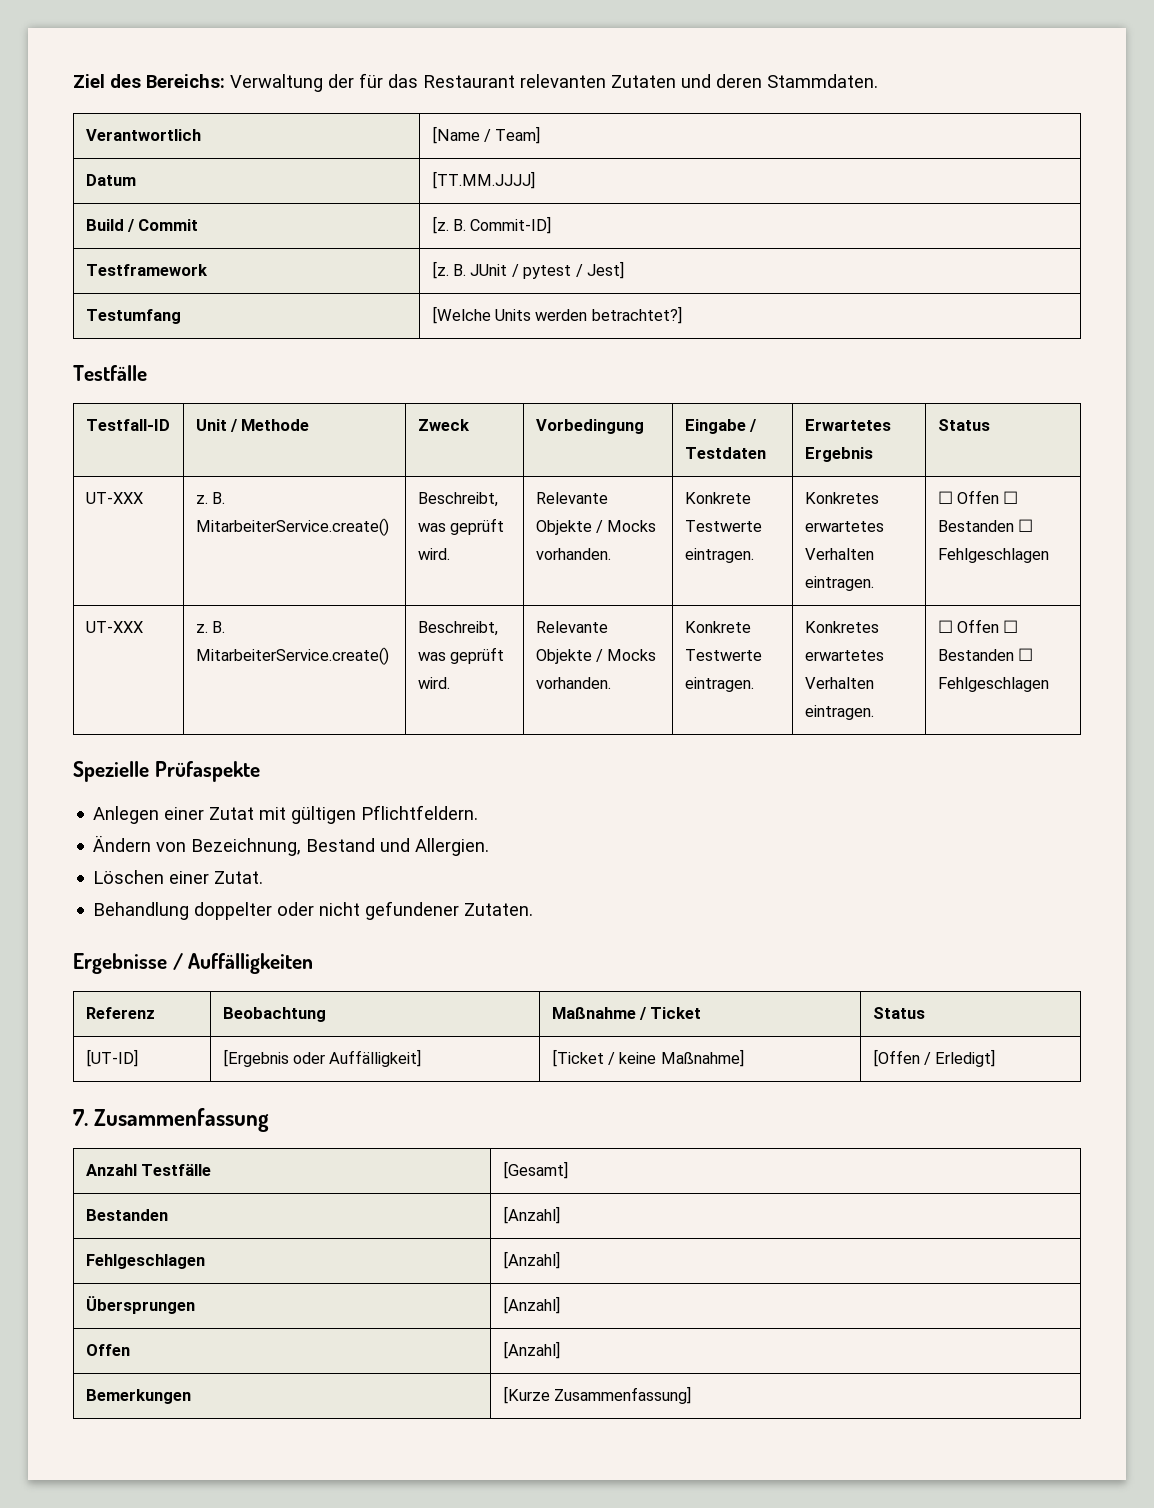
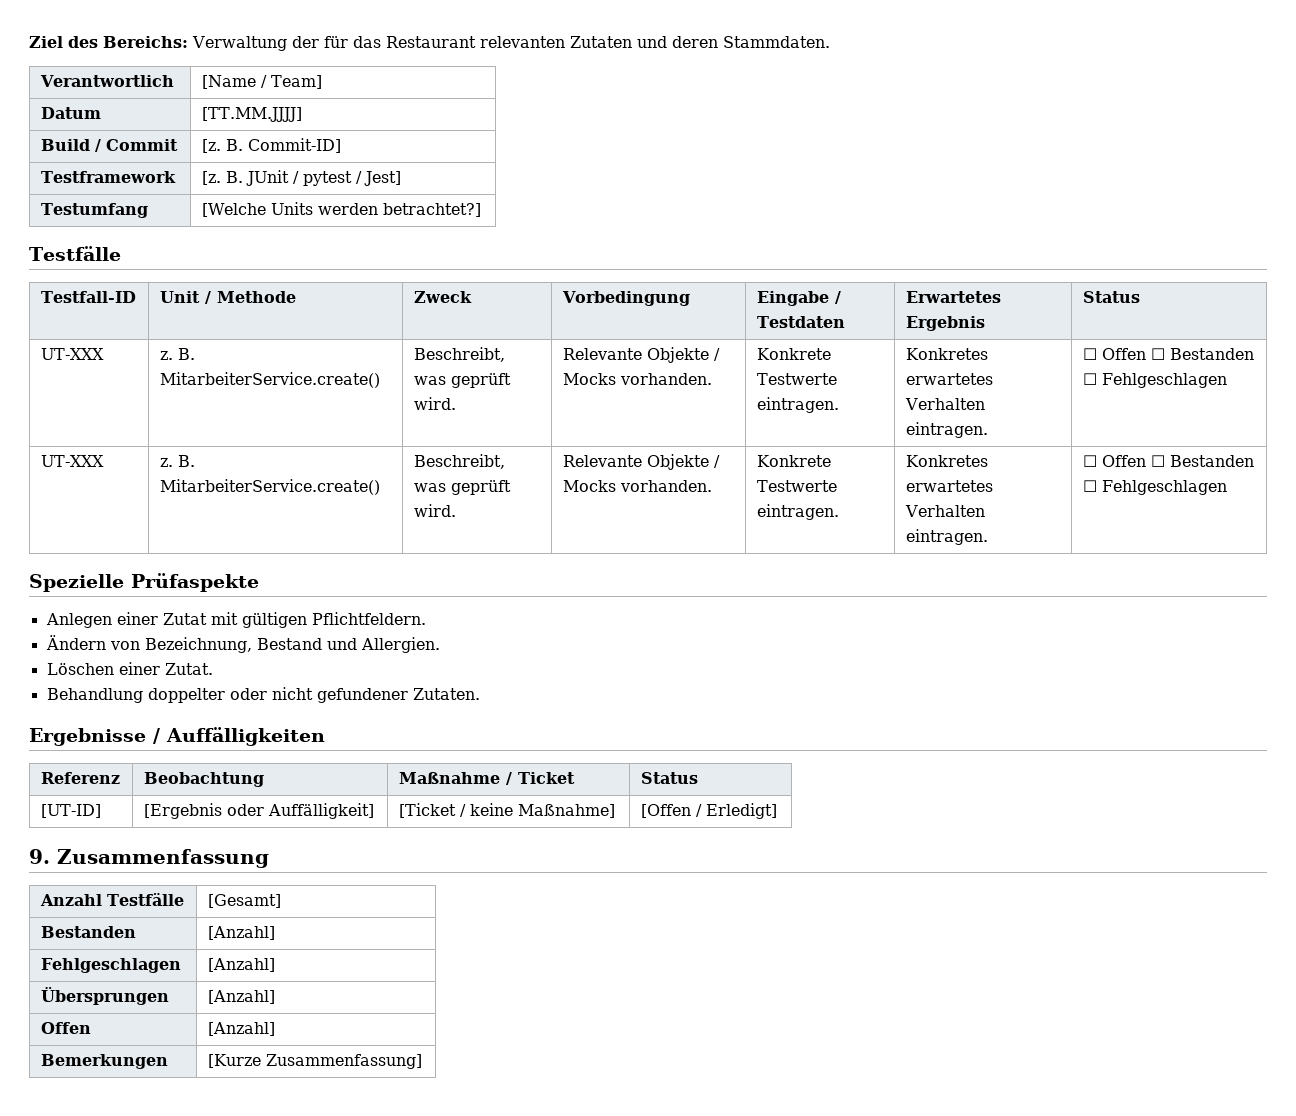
[73,1109,88,1126] 7. -> [29,849,50,864] 9.

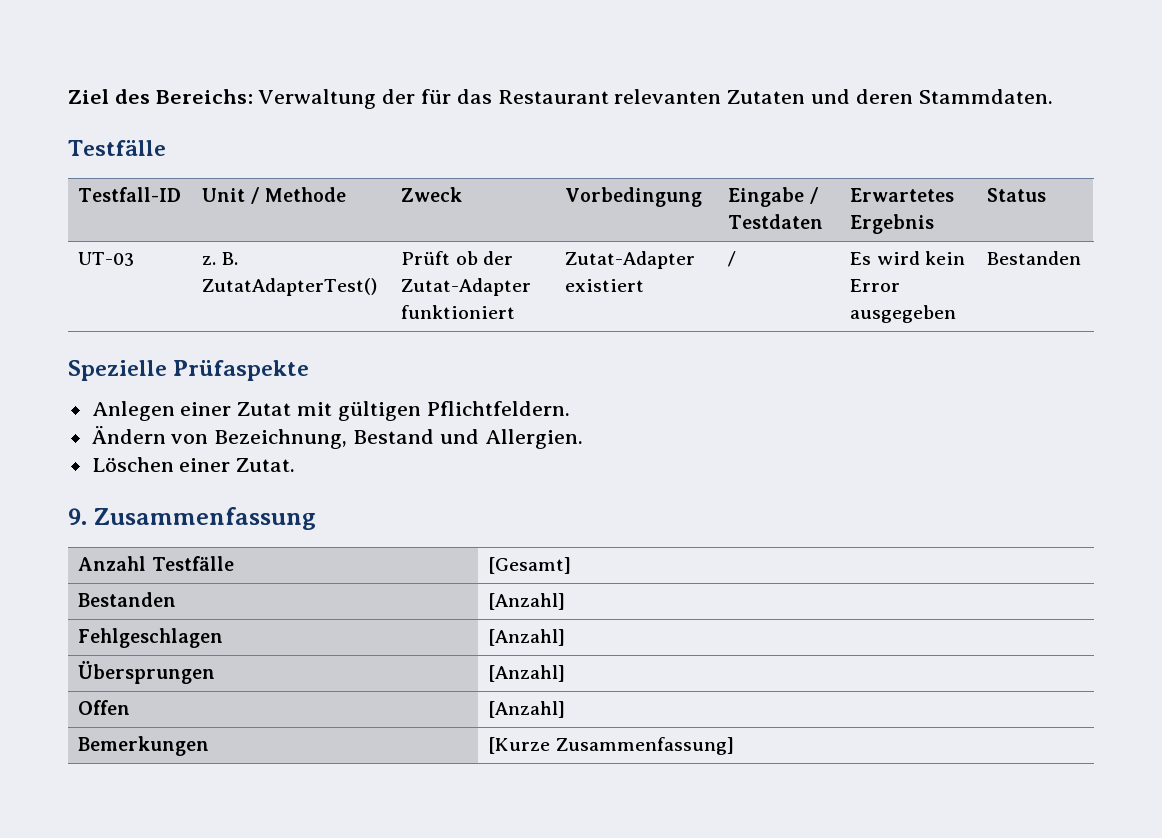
[39,75,174,87] [201,75,322,89] [40,107,101,119] [201,107,302,122] [40,139,178,152] [201,138,341,153] [40,171,176,183] [201,170,401,186] [40,203,148,218] [201,202,481,217] // Verantwortlich | [Name / Team] // Datum | [TT.MM.JJJJ] // Build / Commit | [z. B. Commit-ID] // Testframework | [z. B. JUnit / pytest / Jest] // Testumfang | [Welche Units werden betrachtet?] -> (1053, 96) none
[40,348,104,360] [159,348,195,360] [159,372,380,388] [413,347,505,362] [413,373,511,388] [413,397,456,410] [562,347,720,363] [562,373,712,385] [756,348,831,360] [756,373,837,385] [756,397,839,413] [905,348,988,360] [905,373,993,385] [904,398,985,410] [905,422,988,438] [1082,348,1254,360] [1082,373,1227,388] [40,455,104,467] [159,455,195,467] [159,479,380,495] [413,454,505,469] [413,480,511,495] [413,504,456,517] [562,454,720,470] [562,480,712,492] [756,455,831,467] [756,480,837,492] [756,504,839,520] [905,455,988,467] [905,480,993,492] [904,505,985,517] [905,529,988,545] [1082,455,1254,467] [1082,480,1227,495] UT-XXX | z. B. MitarbeiterService.create() | Beschreibt, was geprüft wird. | Relevante Objekte / Mocks vorhanden. | Konkrete Testwerte eintragen. | Konkretes erwartetes Verhalten eintragen. | ☐ Offen ☐ Bestanden ☐ Fehlgeschlagen // UT-XXX | z. B. MitarbeiterService.create() | Beschreibt, was geprüft wird. | Relevante Objekte / Mocks vorhanden. | Konkrete Testwerte eintragen. | Konkretes erwartetes Verhalten eintragen. | ☐ Offen ☐ Bestanden ☐ Fehlgeschlagen -> [78,252,135,266] [202,252,238,265] [202,278,378,296] [401,251,513,265] [401,278,532,296] [401,305,516,319] [565,251,696,269] [565,279,645,292] [728,251,737,267] [850,251,965,265] [850,279,901,292] [850,305,957,323] [987,251,1082,265] UT-03 | z. B. ZutatAdapterTest() | Prüft ob der Zutat-Adapter funktioniert | Zutat-Adapter existiert | / | Es wird kein Error ausgegeben | Bestanden
[46,687,480,703] [29,727,325,746] [40,772,120,784] [143,772,264,787] [398,772,575,785] [640,772,698,784] [40,804,101,818] [143,803,374,819] [398,803,615,818] [640,803,777,819] // Behandlung doppelter oder nicht gefundener Zutaten. // Ergebnisse / Auffälligkeiten // Referenz | Beobachtung | Maßnahme / Ticket | Status // [UT-ID] | [Ergebnis oder Auffälligkeit] | [Ticket / keine Maßnahme] | [Offen / Erledigt] -> (296, 465) none

